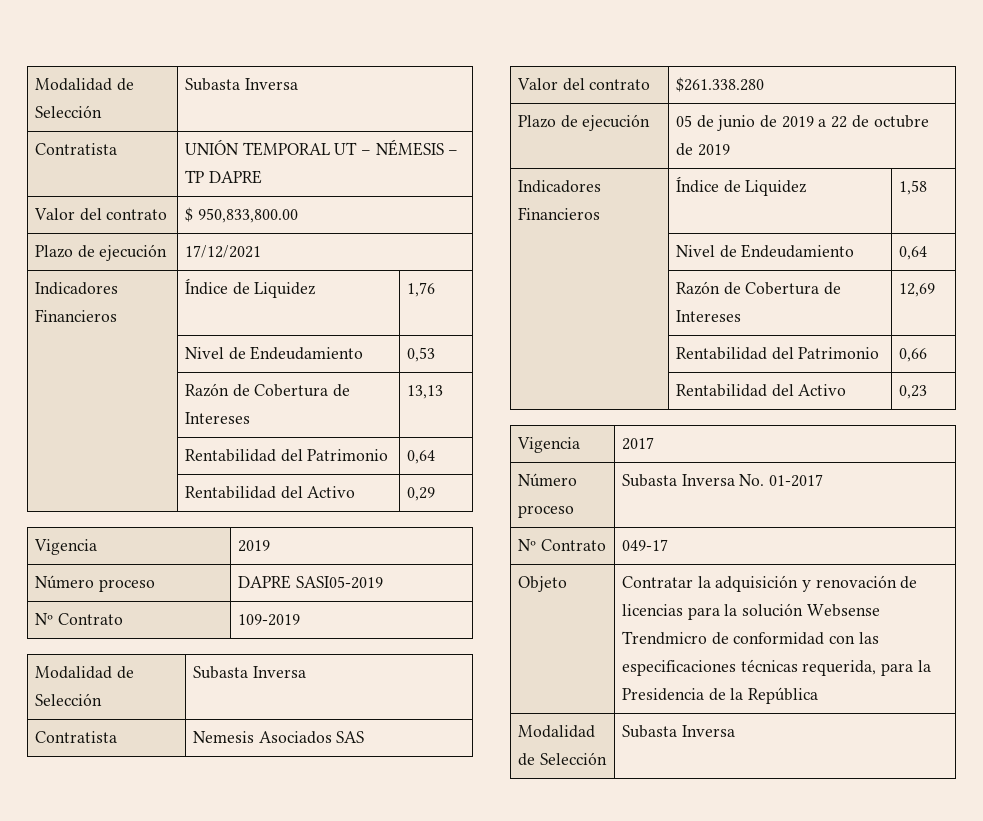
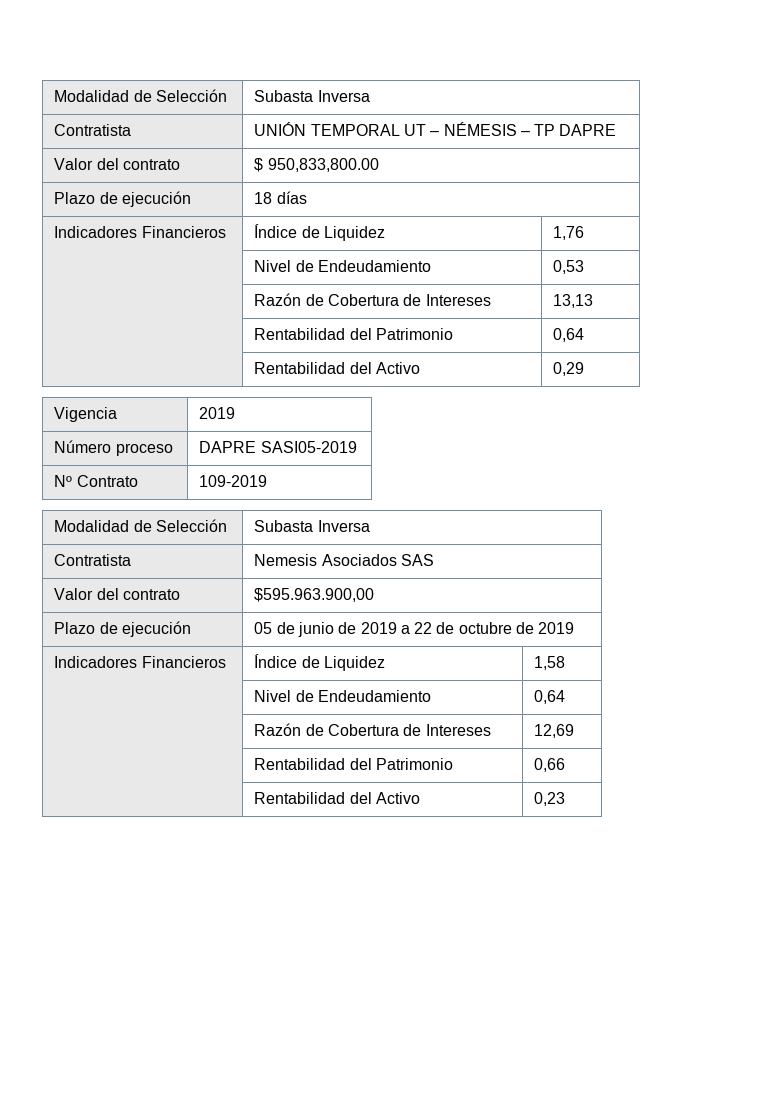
[184,245,261,258] 17/12/2021 -> [254,191,307,204] 18 días
[675,77,764,92] $261.338.280 -> [254,588,375,602] $595.963.900,00
[516,437,580,453] [621,437,654,450] [517,473,577,487] [517,505,574,518] [621,474,823,487] [517,539,606,551] [621,539,668,551] [517,576,567,592] [621,575,918,592] [621,603,880,620] [621,631,879,645] [621,659,931,676] [621,687,818,704] [517,725,595,738] [517,752,607,766] [621,725,735,738] // Vigencia | 2017 // Número proceso | Subasta Inversa No. 01-2017 // Nº Contrato | 049-17 // Objeto | Contratar la adquisición y renovación de licencias para la solución Websense Trendmicro de conformidad con las especificaciones técnicas requerida, para la Presidencia de la República // Modalidad de Selección | Subasta Inversa -> (566, 799) none

